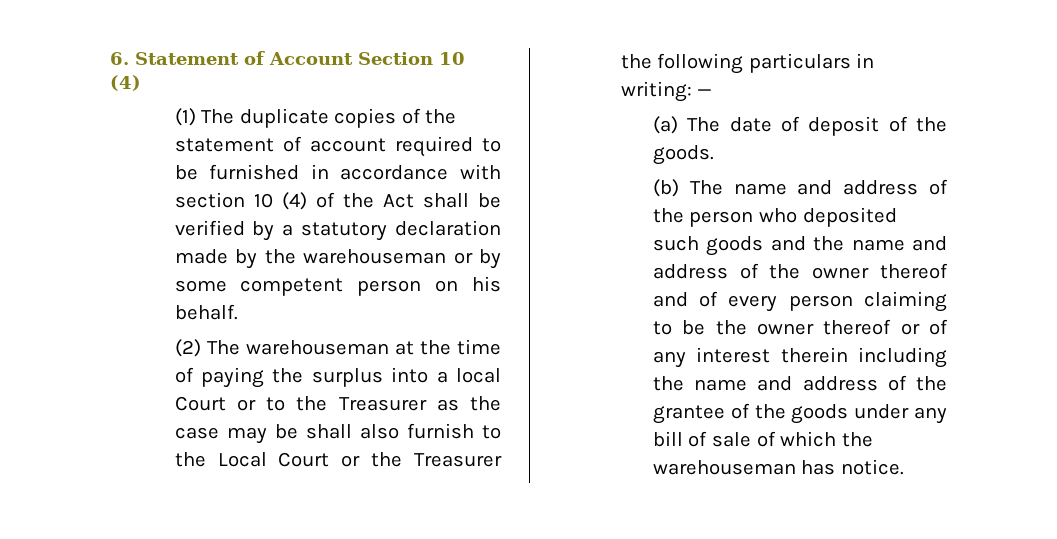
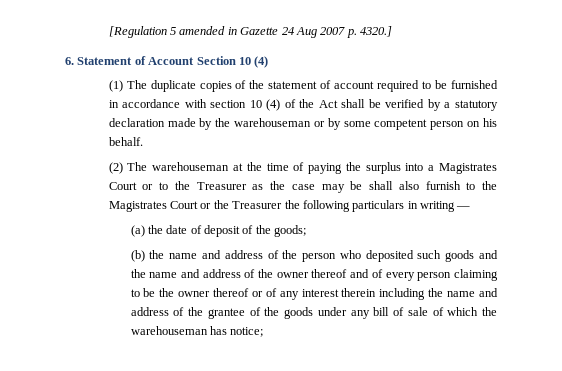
(110, 58) none -> [108,26,393,38] [Regulation 5 amended in Gazette 24 Aug 2007 p. 4320.] //
[456,368,501,383] local -> [439,163,498,174] Magistrates
[217,452,267,467] Local -> [108,201,167,212] Magistrates
[620,81,692,102] writing: -> [420,201,456,212] writing
[687,117,721,132] The -> [147,225,163,234] the
[652,145,714,165] goods. -> [274,225,307,237] goods;
[689,180,723,195] The -> [149,250,165,259] the
[841,459,905,475] notice. -> [230,327,264,337] notice;

